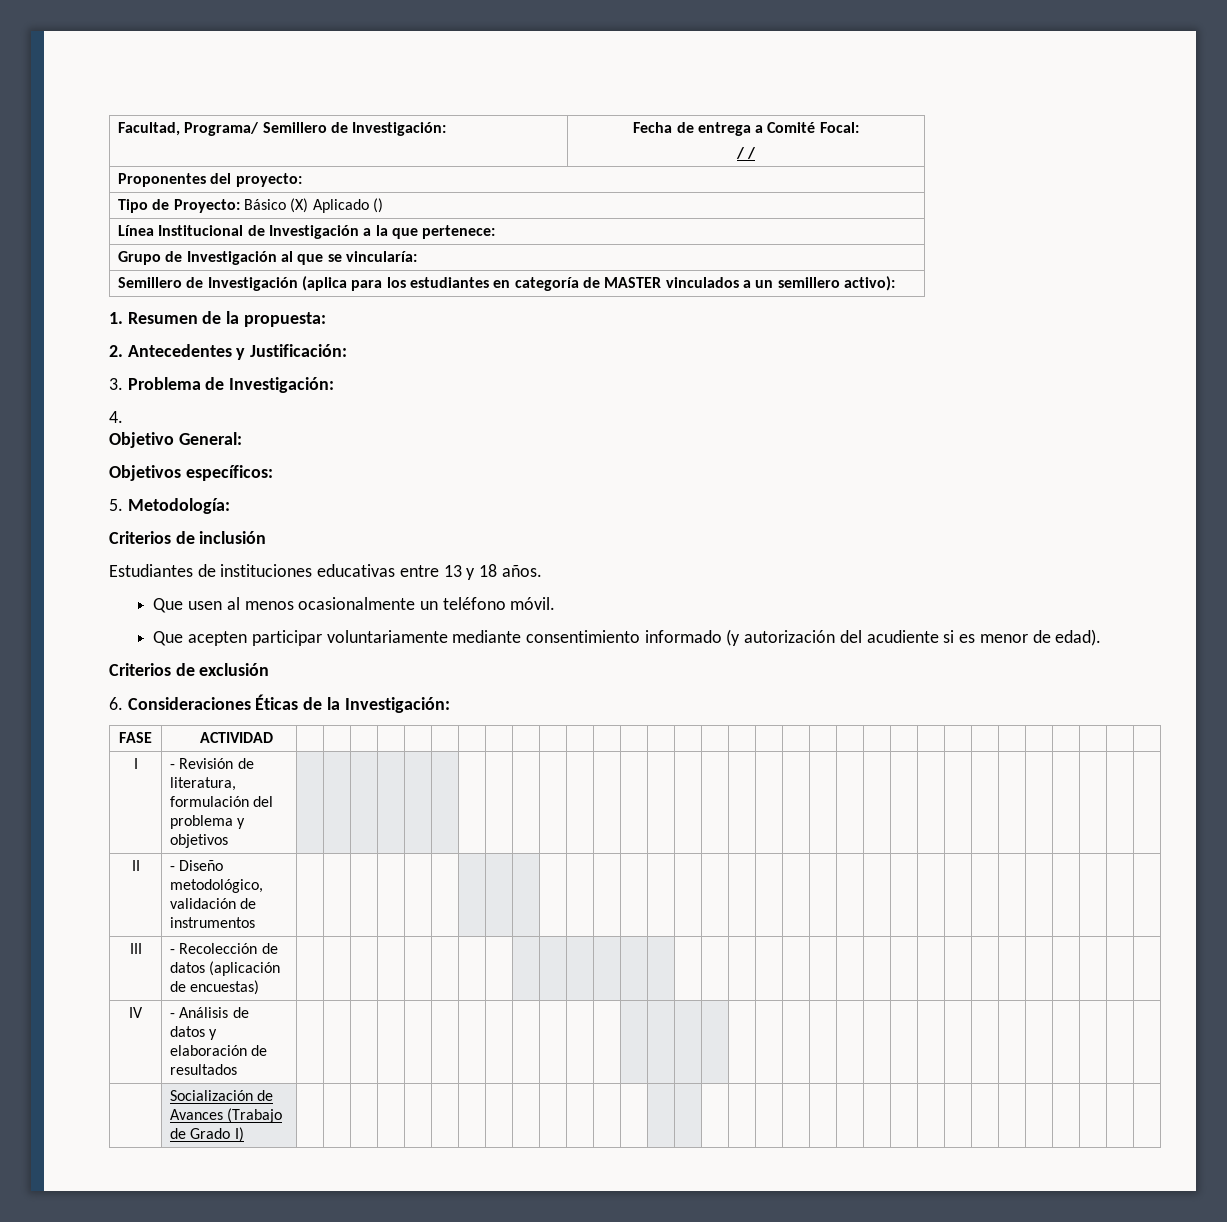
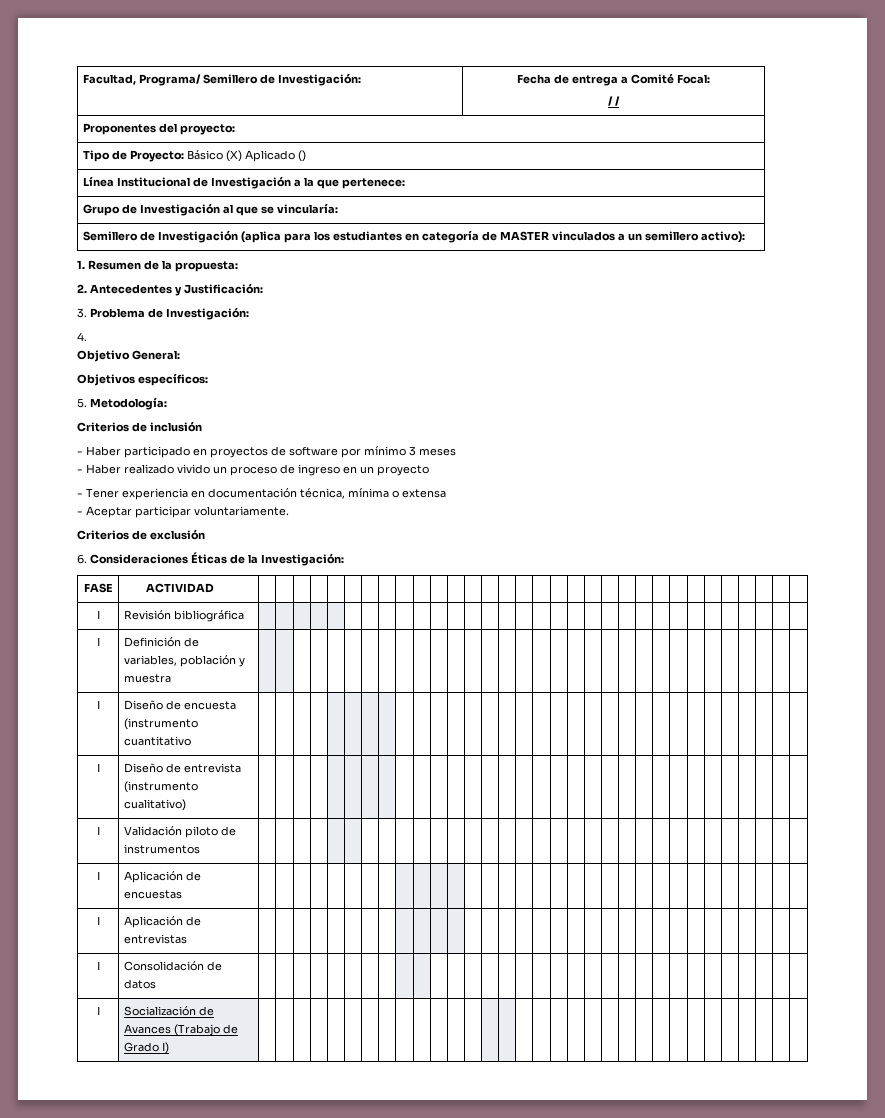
[109,564,542,580] [153,597,556,613] [153,629,1102,646] Estudiantes de instituciones educativas entre 13 y 18 años. // Que usen al menos ocasionalmente un teléfono móvil. // Que acepten participar voluntariamente mediante consentimiento informado (y autorización del acudiente si es menor de edad). -> [77,446,456,458] [77,464,429,476] [77,488,446,500] [77,506,289,518] - Haber participado en proyectos de software por mínimo 3 meses // - Haber realizado vivido un proceso de ingreso en un proyecto // - Tener experiencia en documentación técnica, mínima o extensa // - Aceptar participar voluntariamente.
[170,758,254,769] [170,777,237,791] [170,796,274,807] [170,815,246,829] [170,834,229,848] [131,860,140,871] [170,860,224,871] [170,879,264,893] [170,898,257,909] [170,917,256,928] [129,943,142,954] [170,943,278,954] [170,961,281,976] [170,980,260,995] [129,1007,143,1018] [170,1007,249,1018] [170,1026,218,1040] [170,1045,268,1056] [170,1064,238,1075] - Revisión de literatura, formulación del problema y objetivos | | | | | | | | | | | | | | | | | | | | | | | | | | | | | | | | // II | - Diseño metodológico, validación de instrumentos | | | | | | | | | | | | | | | | | | | | | | | | | | | | | | | | // III | - Recolección de datos (aplicación de encuestas) | | | | | | | | | | | | | | | | | | | | | | | | | | | | | | | | // IV | - Análisis de datos y elaboración de resultados | | | | | | | | | | | | | | | | | | | | | | | | | | | | | | | | // -> [123,610,244,622] [96,637,100,646] [123,637,199,647] [123,655,245,667] [123,674,171,683] [96,700,100,709] [123,700,236,710] [123,718,198,730] [123,736,191,746] [96,763,100,772] [123,763,241,773] [123,781,198,793] [123,799,186,811] [96,826,100,835] [123,826,236,838] [123,844,200,854] [96,871,100,880] [123,871,201,883] [123,890,182,899] [96,916,100,925] [123,916,201,928] [123,934,187,944] [96,961,100,970] [123,961,222,971] [123,979,156,989] [96,1006,100,1015] Revisión bibliográfica | | | | | | | | | | | | | | | | | | | | | | | | | | | | | | | | // I | Definición de variables, población y muestra | | | | | | | | | | | | | | | | | | | | | | | | | | | | | | | | // I | Diseño de encuesta (instrumento cuantitativo | | | | | | | | | | | | | | | | | | | | | | | | | | | | | | | | // I | Diseño de entrevista (instrumento cualitativo) | | | | | | | | | | | | | | | | | | | | | | | | | | | | | | | | // I | Validación piloto de instrumentos | | | | | | | | | | | | | | | | | | | | | | | | | | | | | | | | // I | Aplicación de encuestas | | | | | | | | | | | | | | | | | | | | | | | | | | | | | | | | // I | Aplicación de entrevistas | | | | | | | | | | | | | | | | | | | | | | | | | | | | | | | | // I | Consolidación de datos | | | | | | | | | | | | | | | | | | | | | | | | | | | | | | | | // I

